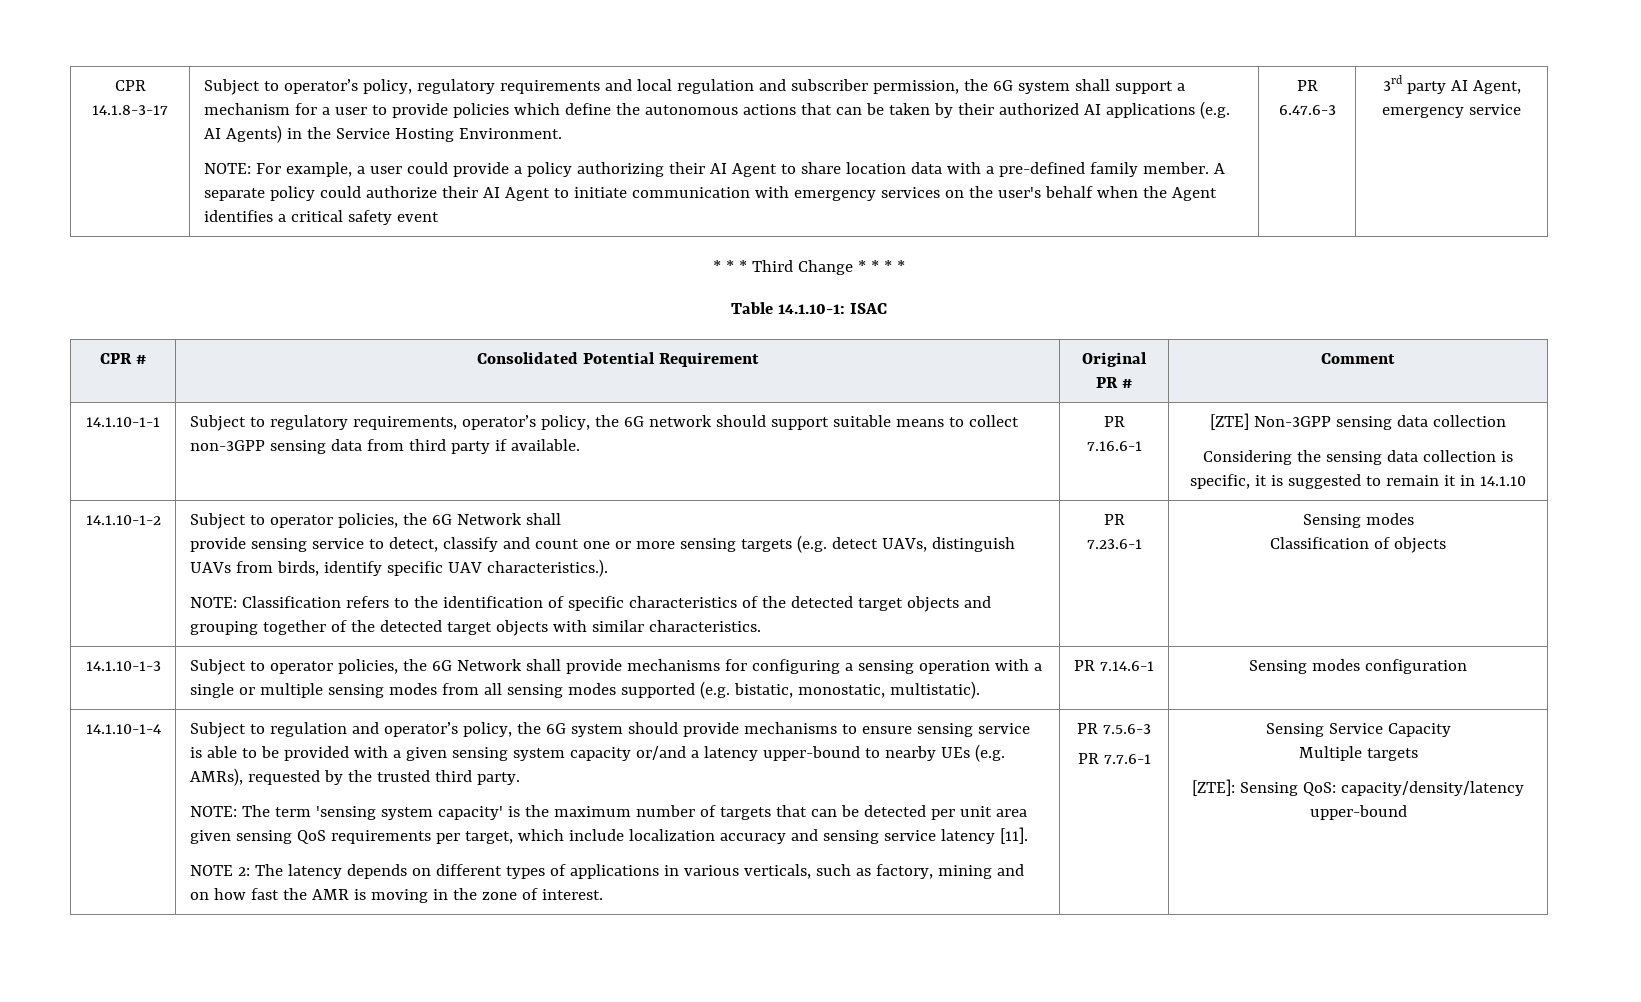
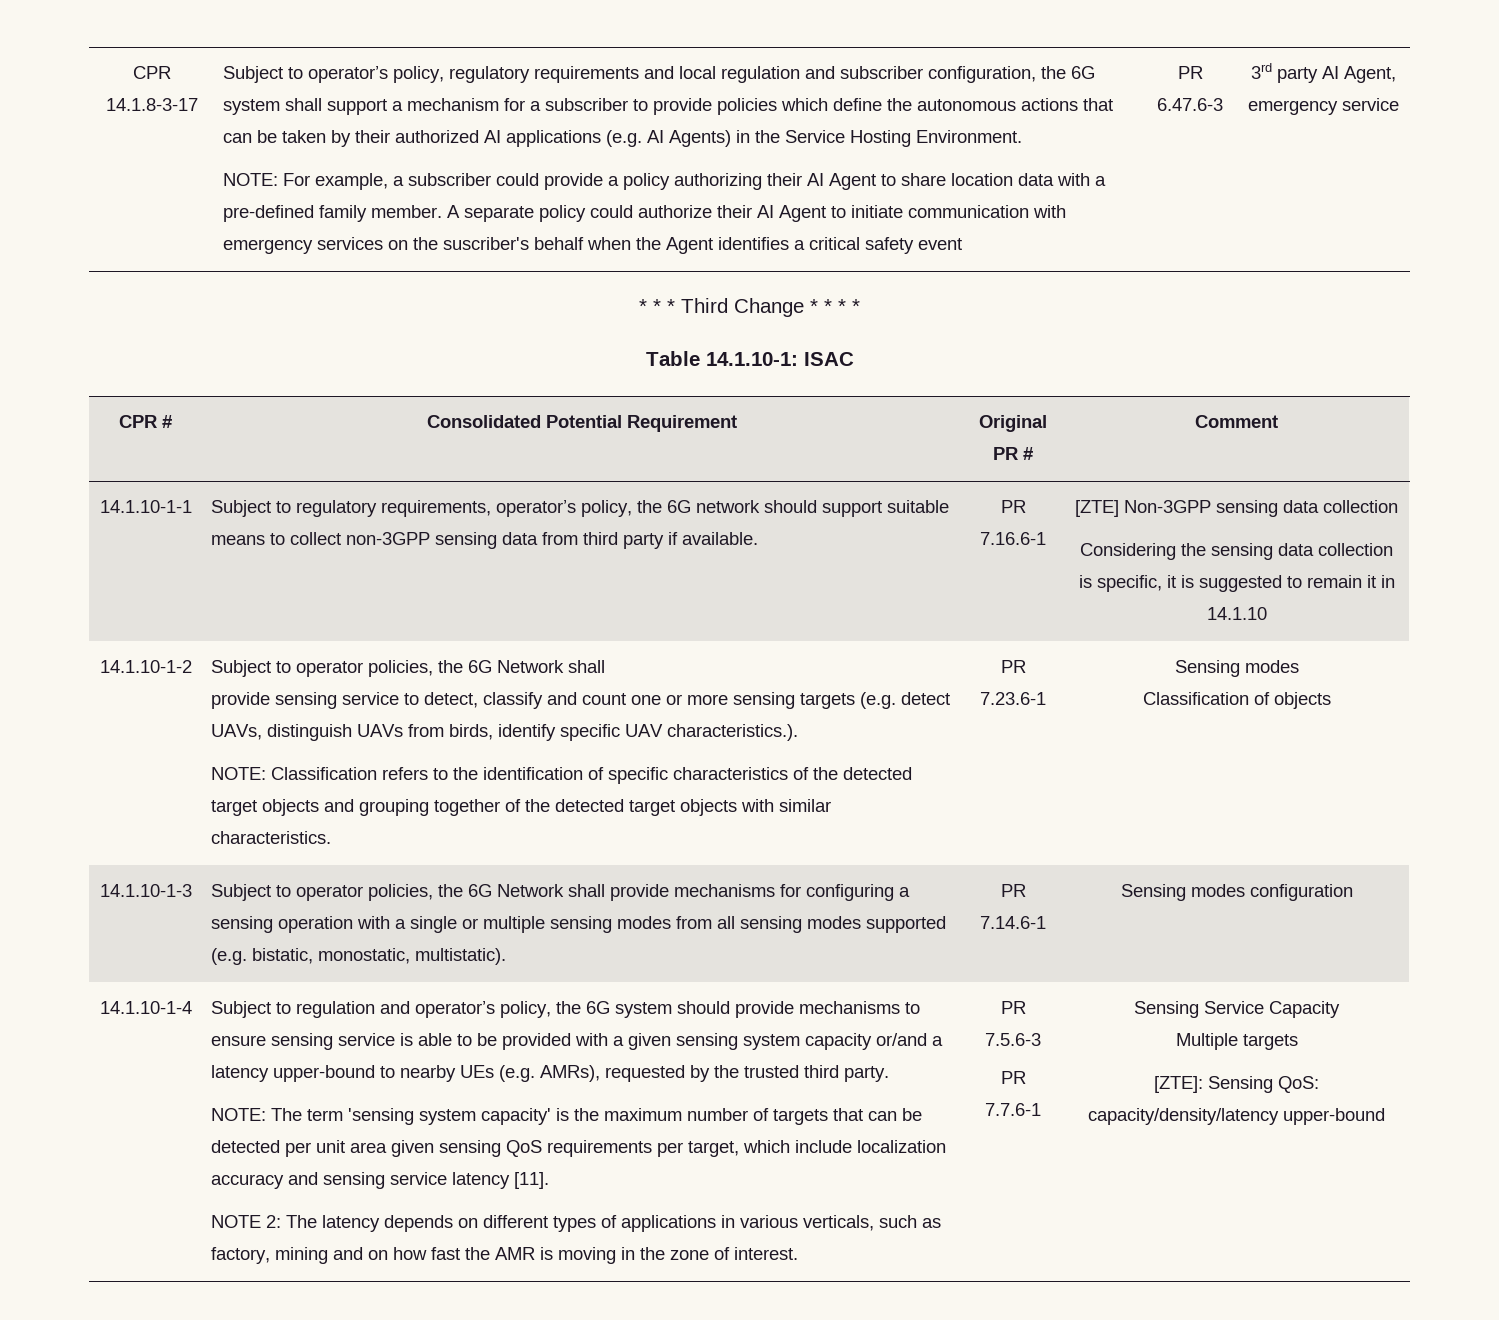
[872,80,959,94] permission, -> [927,66,1036,83] configuration,
[334,107,367,115] user -> [544,98,628,111] subscriber
[369,166,402,174] user -> [407,173,491,186] subscriber
[997,187,1041,198] user's -> [442,237,529,250] suscriber's

